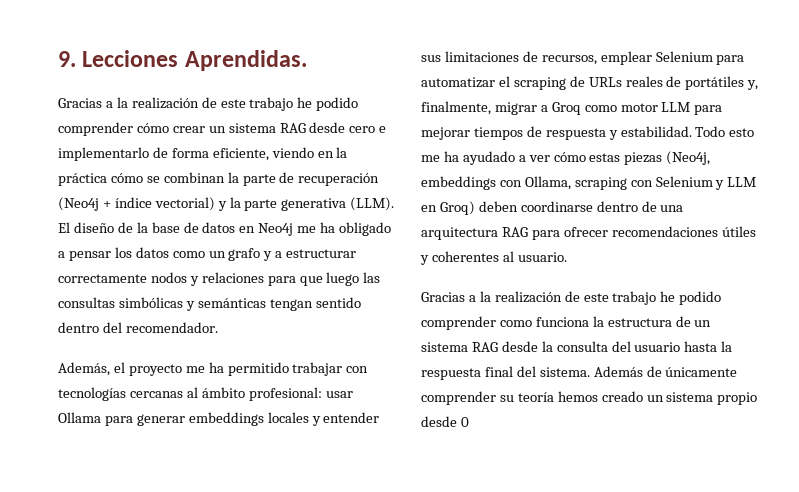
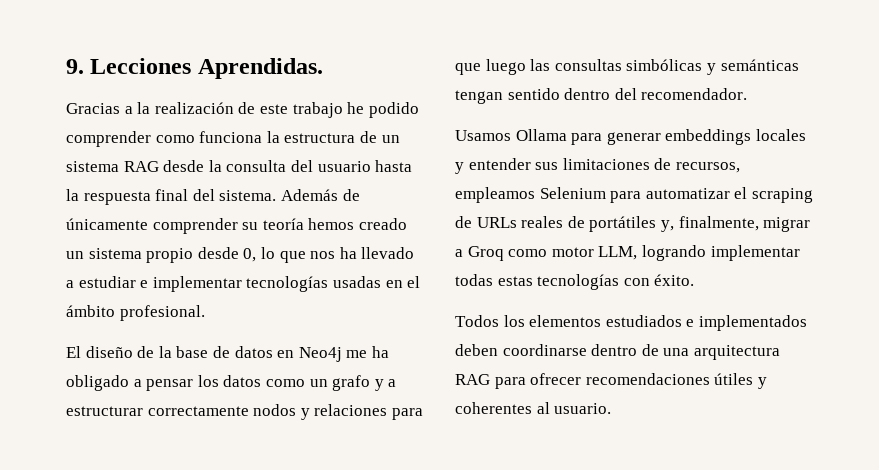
[58,97,359,111] [58,122,387,136] [58,147,348,161] [58,172,380,186] [58,197,395,211] [58,222,392,236] [58,247,357,261] [58,272,381,286] [58,297,361,311] [58,322,218,333] [58,362,369,376] [58,387,353,401] [58,412,380,426] [421,51,745,65] [421,76,759,90] [421,101,723,115] [421,126,755,140] [421,151,711,165] [421,176,757,190] [421,201,684,215] [421,226,756,240] [420,251,567,265] // Gracias a la realización de este trabajo he podido comprender cómo crear un sistema RAG desde cero e implementarlo de forma eficiente, viendo en la práctica cómo se combinan la parte de recuperación (Neo4j + índice vectorial) y la parte generativa (LLM). El diseño de la base de datos en Neo4j me ha obligado a pensar los datos como un grafo y a estructurar correctamente nodos y relaciones para que luego las consultas simbólicas y semánticas tengan sentido dentro del recomendador. // Además, el proyecto me ha permitido trabajar con tecnologías cercanas al ámbito profesional: usar Ollama para generar embeddings locales y entender sus limitaciones de recursos, emplear Selenium para automatizar el scraping de URLs reales de portátiles y, finalmente, migrar a Groq como motor LLM para mejorar tiempos de respuesta y estabilidad. Todo esto me ha ayudado a ver cómo estas piezas (Neo4j, embeddings con Ollama, scraping con Selenium y LLM en Groq) deben coordinarse dentro de una arquitectura RAG para ofrecer recomendaciones útiles y coherentes al usuario. -> (323, 68) none
[460,417,469,427] 0 -> [243,247,415,263] [66,276,421,292] [66,305,205,321] [66,346,389,362] [66,375,397,391] [66,404,423,420] [455,59,799,75] [455,88,748,104] [455,129,806,145] [455,158,740,174] [455,187,813,203] [455,216,811,232] [455,245,800,261] [455,274,695,290] [455,315,807,331] [455,344,780,360] [455,373,767,389] [455,402,612,414] 0, lo que nos ha llevado a estudiar e implementar tecnologías usadas en el ámbito profesional. // El diseño de la base de datos en Neo4j me ha obligado a pensar los datos como un grafo y a estructurar correctamente nodos y relaciones para que luego las consultas simbólicas y semánticas tengan sentido dentro del recomendador. // Usamos Ollama para generar embeddings locales y entender sus limitaciones de recursos, empleamos Selenium para automatizar el scraping de URLs reales de portátiles y, finalmente, migrar a Groq como motor LLM, logrando implementar todas estas tecnologías con éxito. // Todos los elementos estudiados e implementados deben coordinarse dentro de una arquitectura RAG para ofrecer recomendaciones útiles y coherentes al usuario.

